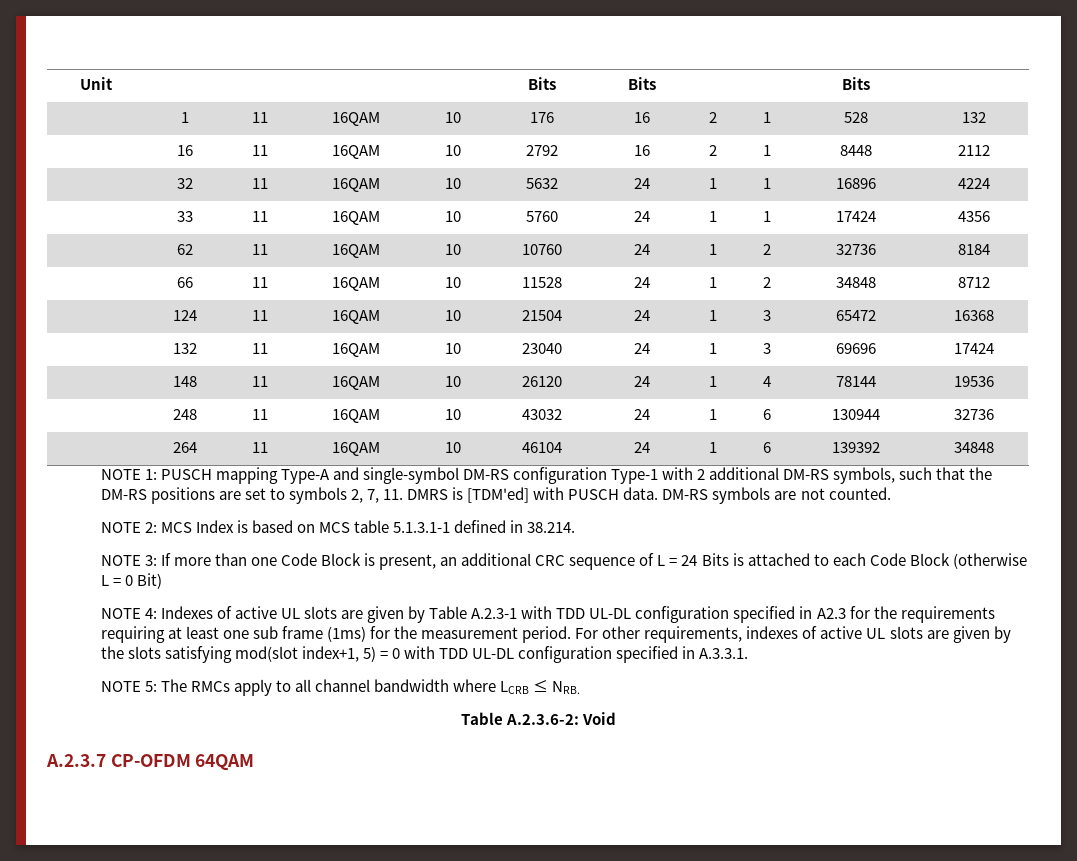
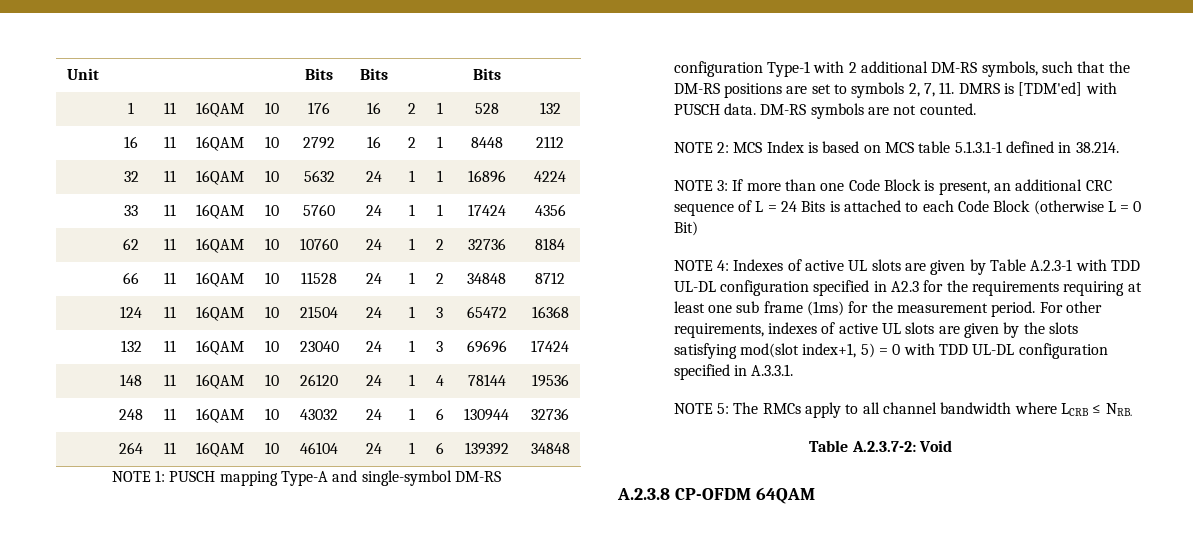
[506,714,579,725] A.2.3.6-2: -> [851,441,916,452] A.2.3.7-2:
[46,754,106,767] A.2.3.7 -> [617,488,670,500] A.2.3.8

